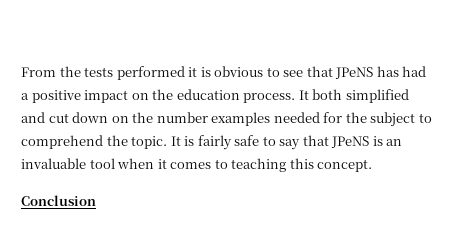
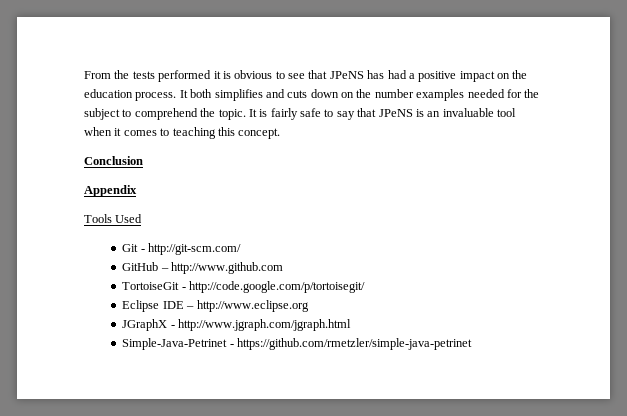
[345,89,409,103] [21,112,69,123] simplified and cut -> [214,89,308,101] simplifies and cuts
(96, 200) none -> [84,185,137,197] [84,214,143,223] [122,243,242,255] [122,262,284,274] [122,281,366,293] [122,300,309,312] [122,319,352,331] [122,338,473,350] // Appendix // Tools Used // Git - http://git-scm.com/ // GitHub – http://www.github.com // TortoiseGit - http://code.google.com/p/tortoisegit/ // Eclipse IDE – http://www.eclipse.org // JGraphX - http://www.jgraph.com/jgraph.html // Simple-Java-Petrinet - https://github.com/rmetzler/simple-java-petrinet

